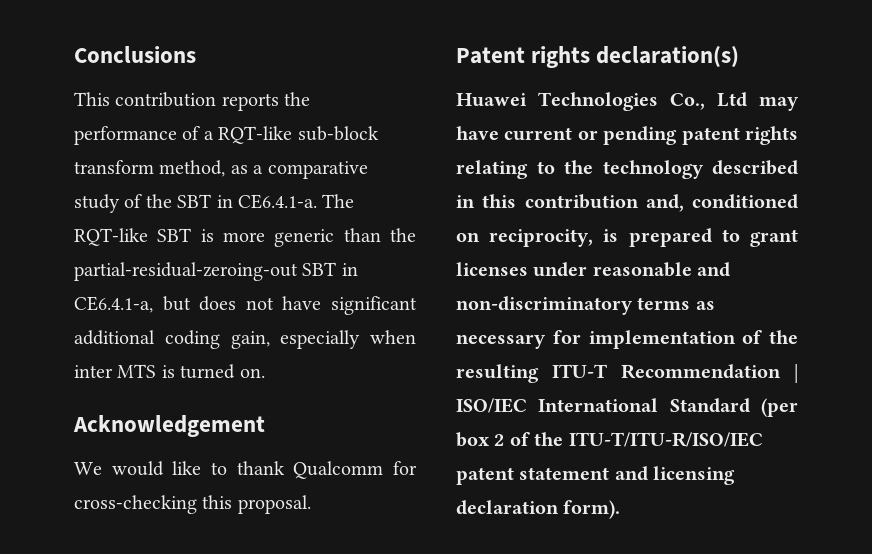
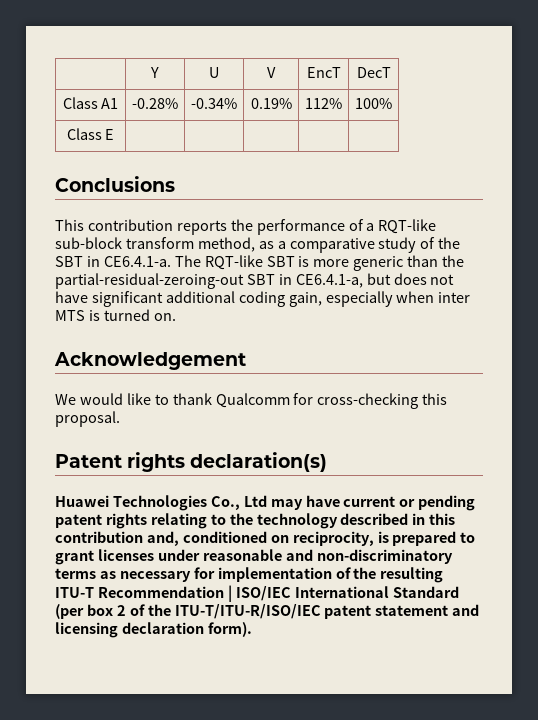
(74, 54) none -> [150,67,159,78] [209,67,219,78] [267,67,276,78] [306,67,341,78] [356,67,391,78] [62,97,119,109] [132,98,178,109] [191,98,237,109] [250,98,292,109] [305,98,342,109] [355,98,392,109] [66,128,115,140] | Y | U | V | EncT | DecT // Class A1 | -0.28% | -0.34% | 0.19% | 112% | 100% // Class E | | | | | //

